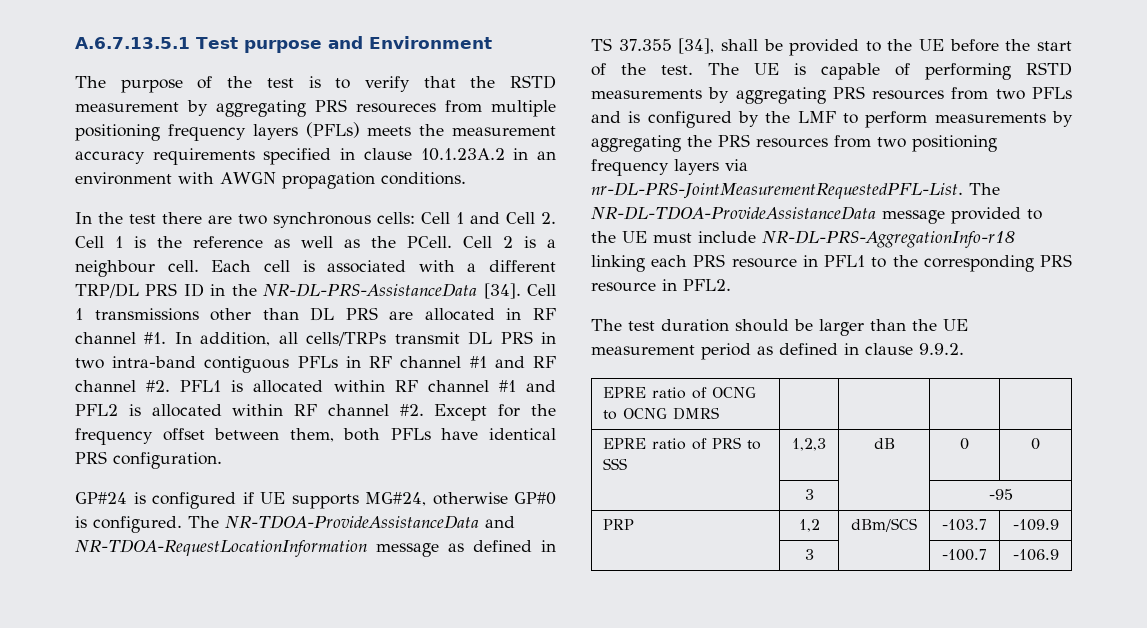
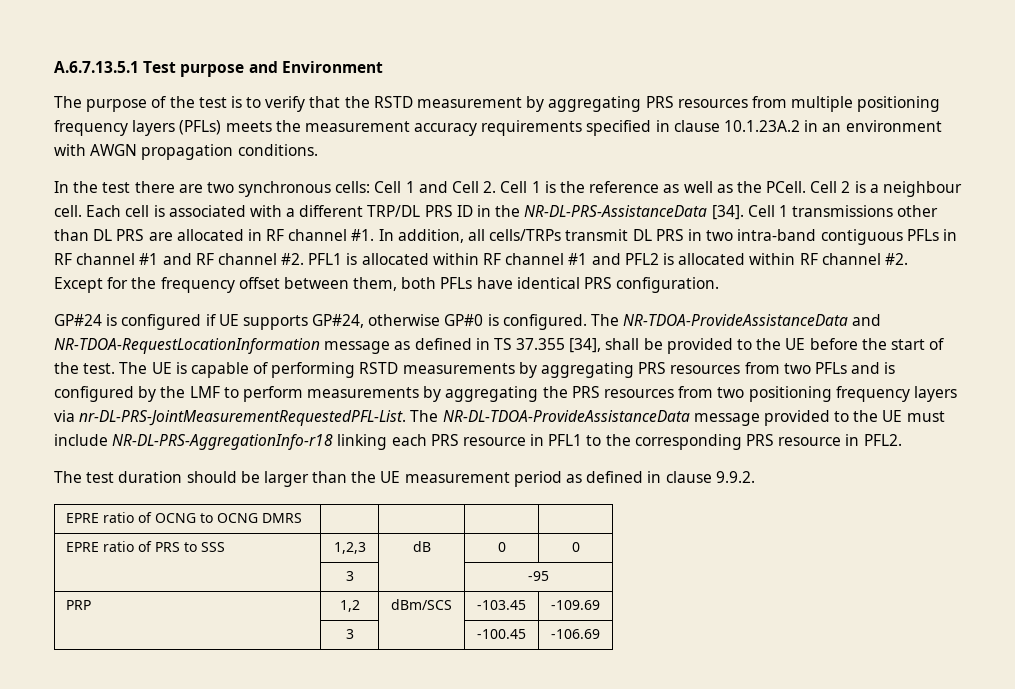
[356,103,436,113] resoureces -> [677,99,748,108] resources
[365,492,426,506] MG#24, -> [312,314,365,328] GP#24,
[942,519,987,531] [1012,519,1059,531] [804,549,814,560] [942,549,987,561] [1012,549,1059,561] -103.7 | -109.9 // | 3 | | -100.7 | -106.9 -> [477,600,526,610] [551,600,600,610] [345,629,354,639] [477,629,526,639] [551,629,600,639] -103.45 | -109.69 // | 3 | | -100.45 | -106.69

